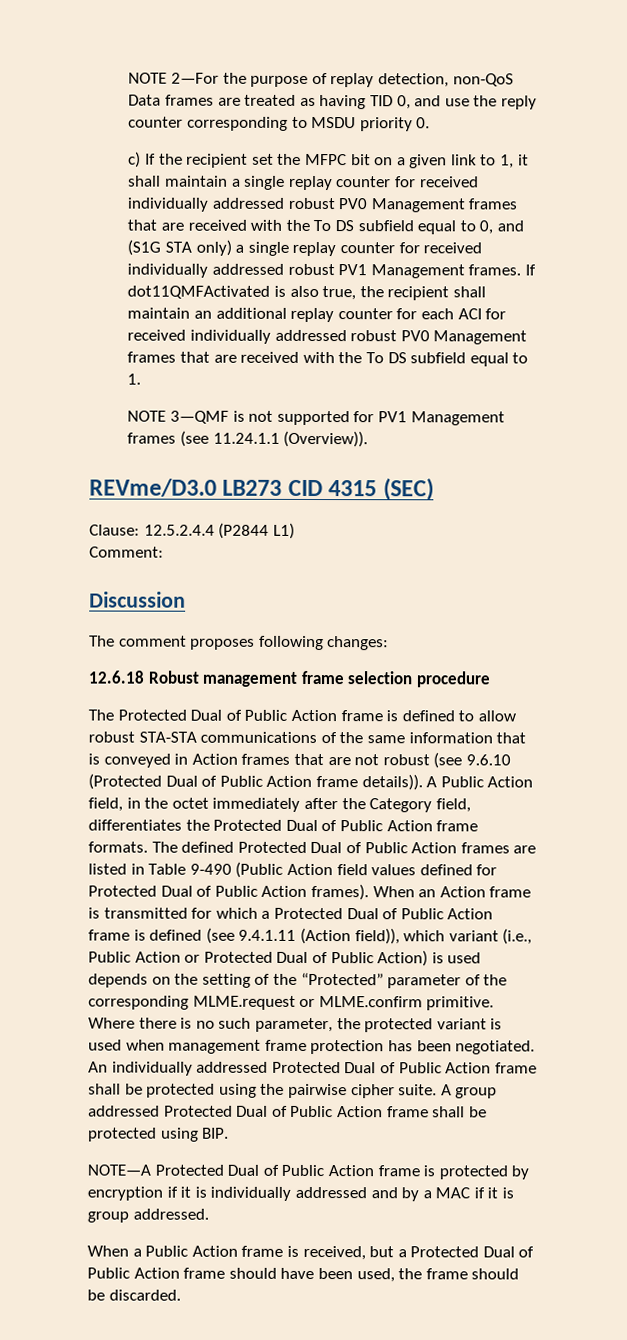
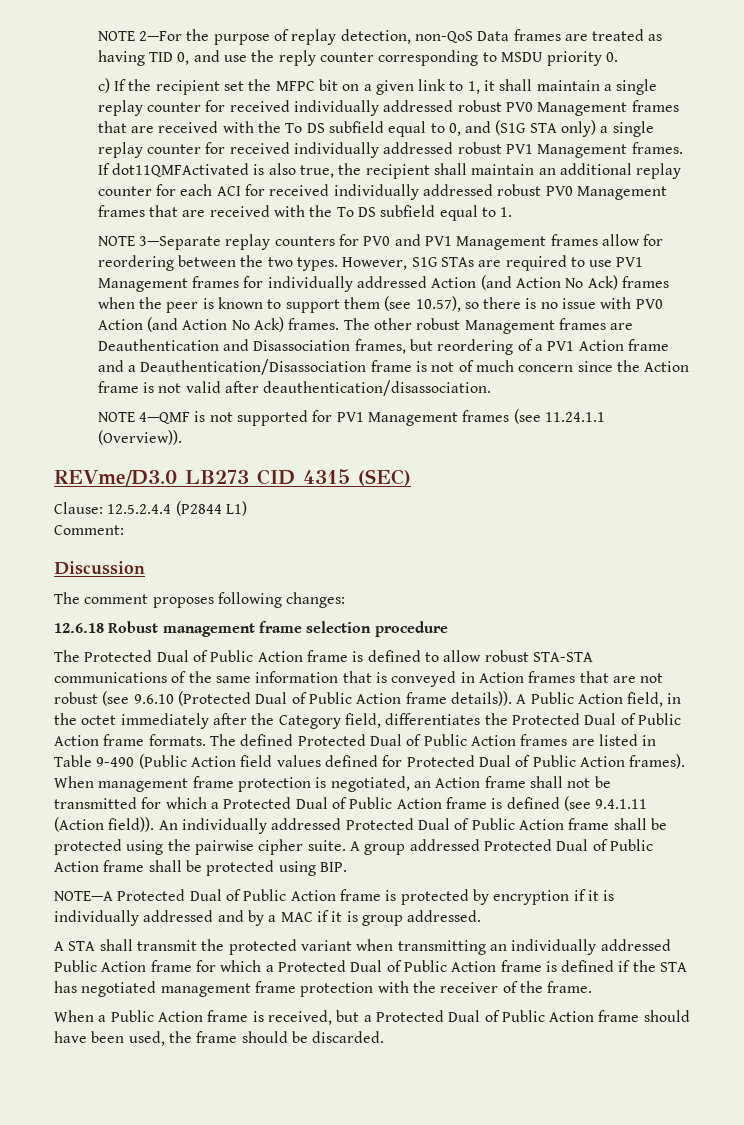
[169,410,229,424] 3—QMF -> [138,234,664,250] [97,255,644,271] [97,275,669,292] [97,296,663,313] [97,317,634,334] [97,339,669,355] [97,359,690,375] [97,380,492,396] [97,412,190,424] 3—Separate replay counters for PV0 and PV1 Management frames allow for reordering between the two types. However, S1G STAs are required to use PV1 Management frames for individually addressed Action (and Action No Ack) frames when the peer is known to support them (see 10.57), so there is no issue with PV0 Action (and Action No Ack) frames. The other robust Management frames are Deauthentication and Disassociation frames, but reordering of a PV1 Action frame and a Deauthentication/Disassociation frame is not of much concern since the Action frame is not valid after deauthentication/disassociation. // NOTE 4—QMF
[418,886,532,898] [88,907,100,919] an Action frame is -> [98,776,611,792] management frame protection is negotiated, an Action frame shall not be
[354,928,533,945] [88,950,482,967] [88,972,508,989] [88,995,495,1011] [88,1017,503,1033] [88,1039,536,1055] field)), which variant (i.e., Public Action or Protected Dual of Public Action) is used depends on the setting of the “Protected” parameter of the corresponding MLME.request or MLME.confirm primitive. Where there is no such parameter, the protected variant is used when management frame protection has been negotiated. -> [108,817,155,832] field)).
(209, 1214) none -> [54,939,671,955] [54,960,688,972] [54,981,593,997] // A STA shall transmit the protected variant when transmitting an individually addressed Public Action frame for which a Protected Dual of Public Action frame is defined if the STA has negotiated management frame protection with the receiver of the frame.

